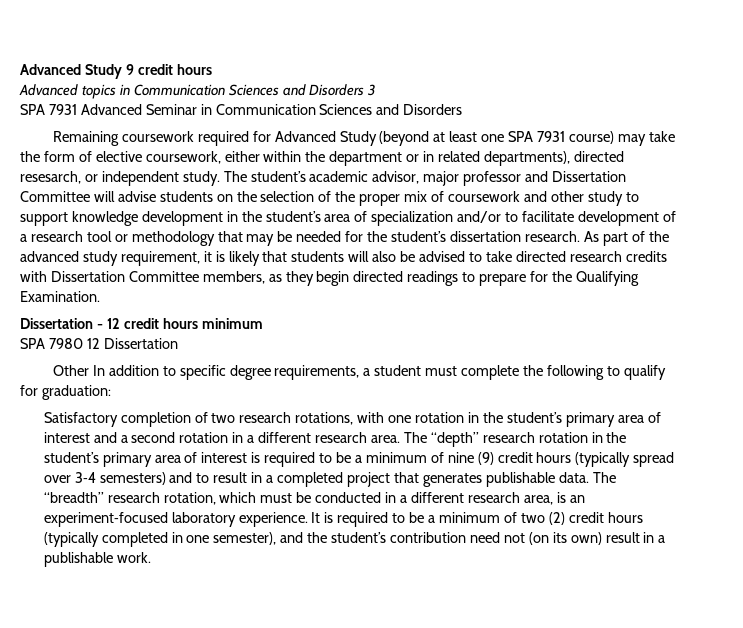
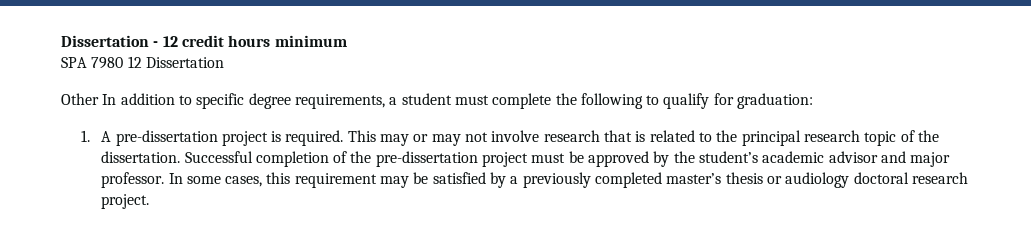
[20,64,212,79] [19,84,376,99] [20,104,463,115] [52,131,675,146] [20,151,624,166] [20,171,627,186] [20,191,639,206] [20,211,676,226] [20,231,669,246] [20,251,667,266] [20,271,639,286] [20,291,100,302] Advanced Study 9 credit hours // Advanced topics in Communication Sciences and Disorders 3 // SPA 7931 Advanced Seminar in Communication Sciences and Disorders // Remaining coursework required for Advanced Study (beyond at least one SPA 7931 course) may take the form of elective coursework, either within the department or in related departments), directed resesarch, or independent study. The student’s academic advisor, major professor and Dissertation Committee will advise students on the selection of the proper mix of coursework and other study to support knowledge development in the student’s area of specialization and/or to facilitate development of a research tool or methodology that may be needed for the student’s dissertation research. As part of the advanced study requirement, it is likely that students will also be advised to take directed research credits with Dissertation Committee members, as they begin directed readings to prepare for the Qualifying Examination. // -> (61, 41) none
[43,412,661,427] [43,432,627,447] [43,452,675,467] [43,472,616,487] [43,492,585,505] [43,512,643,527] [43,532,666,547] [43,552,151,567] Satisfactory completion of two research rotations, with one rotation in the student’s primary area of interest and a second rotation in a different research area. The “depth” research rotation in the student’s primary area of interest is required to be a minimum of nine (9) credit hours (typically spread over 3‐4 semesters) and to result in a completed project that generates publishable data. The “breadth” research rotation, which must be conducted in a different research area, is an experiment‐focused laboratory experience. It is required to be a minimum of two (2) credit hours (typically completed in one semester), and the student’s contribution need not (on its own) result in a publishable work. -> [81,130,939,146] [101,151,951,167] [101,172,968,188] [101,194,150,209] 1. A pre-dissertation project is required. This may or may not involve research that is related to the principal research topic of the dissertation. Successful completion of the pre-dissertation project must be approved by the student’s academic advisor and major professor. In some cases, this requirement may be satisfied by a previously completed master’s thesis or audiology doctoral research project.

